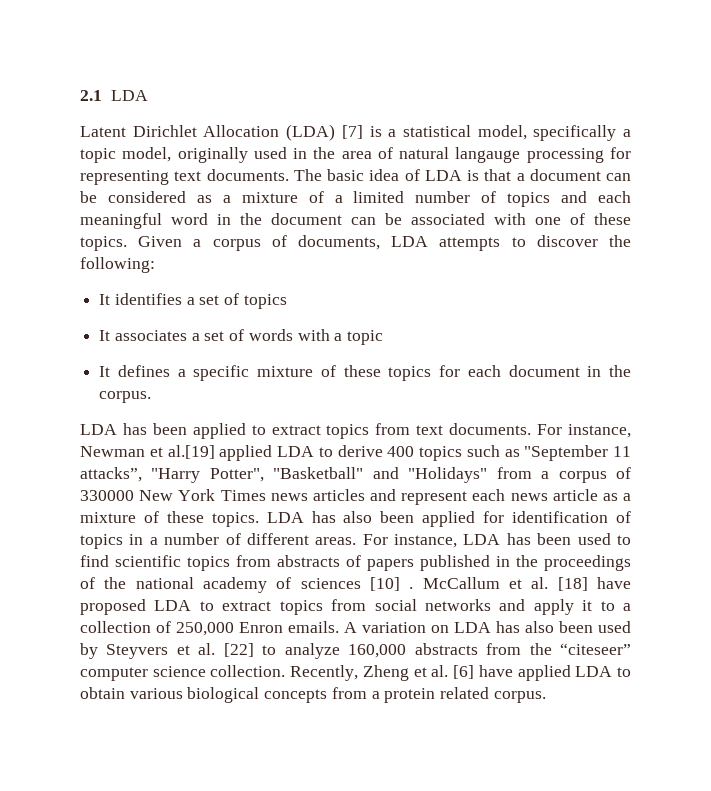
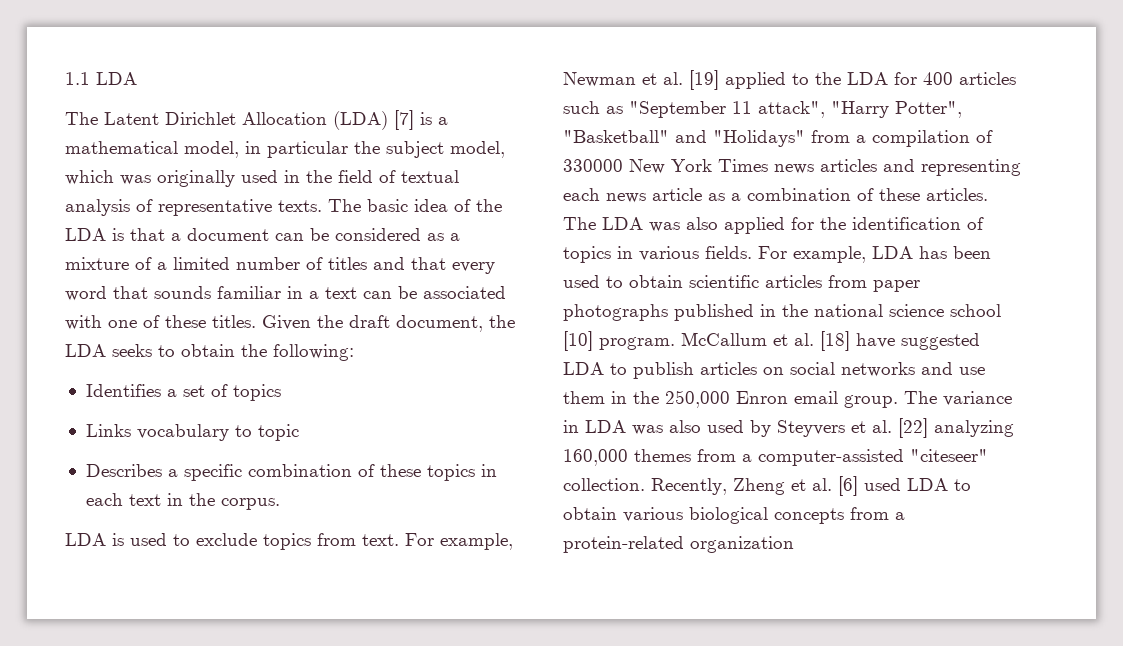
[80,90,102,101] 2.1 -> [65,72,90,85] 1.1
(148, 95) none -> [65,112,98,125] The
[402,125,631,141] [80,147,631,163] [80,169,289,185] statistical model, specifically a topic model, originally used in the area of natural langauge processing for representing text documents. -> [65,141,505,158] [65,170,459,187] [65,199,322,216] mathematical model, in particular the subject model, which was originally used in the field of textual analysis of representative texts.
(420, 175) none -> [476,199,502,212] the
[507,191,632,207] [80,213,342,229] topics and each meaningful word in the document -> [328,257,495,274] [65,286,357,301] titles and that every word that sounds familiar in a text
[80,235,598,251] topics. Given a corpus of documents, LDA attempts to discover -> [212,315,515,332] [65,344,235,357] titles. Given the draft document, the LDA seeks to obtain
[99,293,182,305] It identifies -> [85,384,161,397] Identifies
[99,329,343,341] It associates a set of words with a -> [85,424,252,441] Links vocabulary to
[99,365,170,377] It defines -> [85,464,162,477] Describes
[257,366,314,377] mixture -> [247,464,352,477] combination
[439,365,580,377] for each document -> [480,464,497,477] [85,493,161,506] in each text
[122,423,632,439] [80,445,462,461] has been applied to extract topics from text documents. For instance, Newman et al.[19] applied LDA to derive 400 topics -> [112,533,513,550] [563,70,1016,90] is used to exclude topics from text. For example, Newman et al. [19] applied to the LDA for 400 articles
[80,467,142,482] attacks”, -> [758,101,825,118] attack",
[558,471,607,483] corpus -> [872,130,970,147] compilation
[401,491,468,505] represent -> [921,159,1021,176] representing
[80,511,415,527] mixture of these topics. LDA has also been -> [747,188,988,201] [563,217,718,232] combination of these articles. The LDA was also
(505, 517) none -> [820,217,846,230] the
[149,533,458,548] a number of different areas. For instance, -> [639,246,866,263] various fields. For example,
[80,555,631,571] [80,577,414,593] find scientific topics from abstracts of papers published in the proceedings of the national academy of sciences [10] . -> [629,275,920,292] [563,304,1001,321] [563,331,675,351] obtain scientific articles from paper photographs published in the national science school [10] program.
[80,599,631,615] [80,621,593,636] proposed LDA to extract topics from social networks and apply it to a collection of 250,000 Enron emails. A variation on LDA has also been -> [901,333,980,350] [563,362,985,379] [563,390,1012,408] [563,420,701,435] suggested LDA to publish articles on social networks and use them in the 250,000 Enron email group. The variance in LDA was also
[262,643,631,659] [80,666,206,681] to analyze 160,000 abstracts from the “citeseer” computer science -> [934,420,1014,437] [563,449,988,466] analyzing 160,000 themes from a computer-assisted "citeseer"
[478,665,571,681] have applied -> [864,478,901,491] used
[384,687,546,703] protein related corpus. -> [563,536,794,553] protein-related organization

